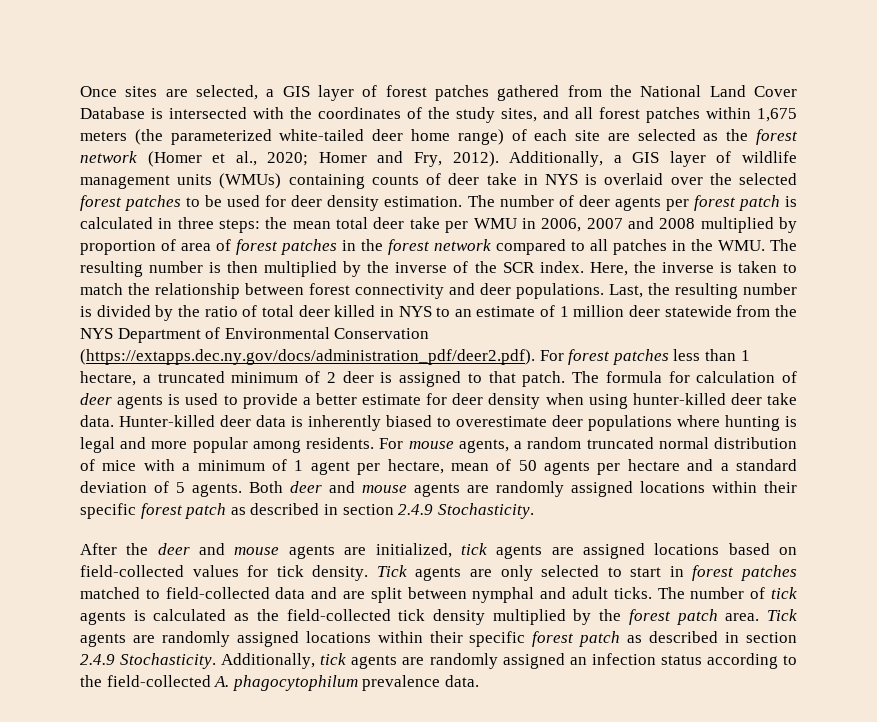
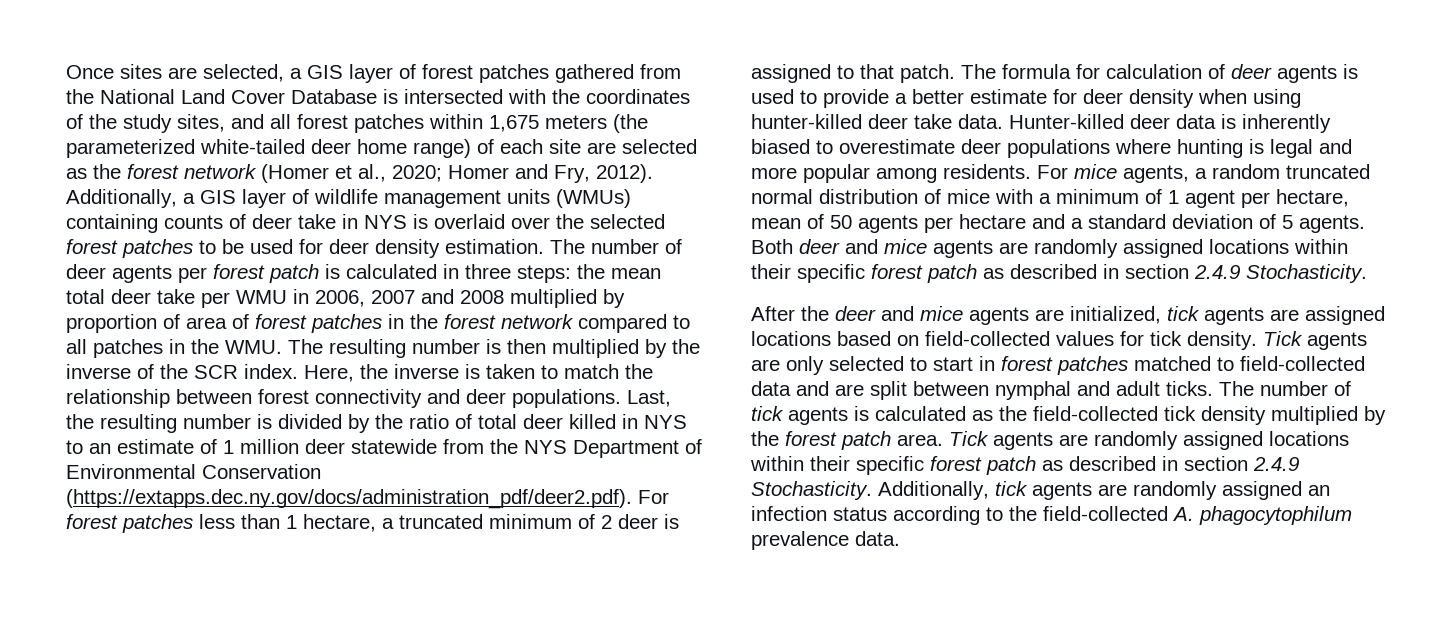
[408,441,454,449] mouse -> [1074,164,1117,179] mice
[362,485,407,493] mouse -> [884,239,927,254] mice
[234,547,280,555] mouse -> [920,306,963,321] mice

